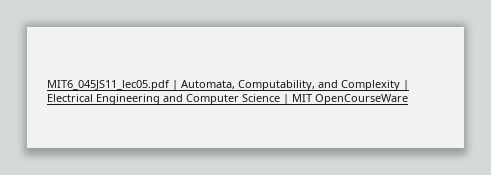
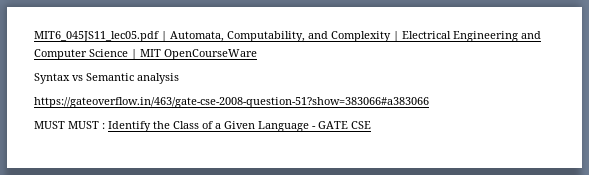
(408, 99) none -> [34,73,179,84] [34,97,429,108] [34,121,371,132] // Syntax vs Semantic analysis // https://gateoverflow.in/463/gate-cse-2008-question-51?show=383066#a383066 // MUST MUST : Identify the Class of a Given Language - GATE CSE

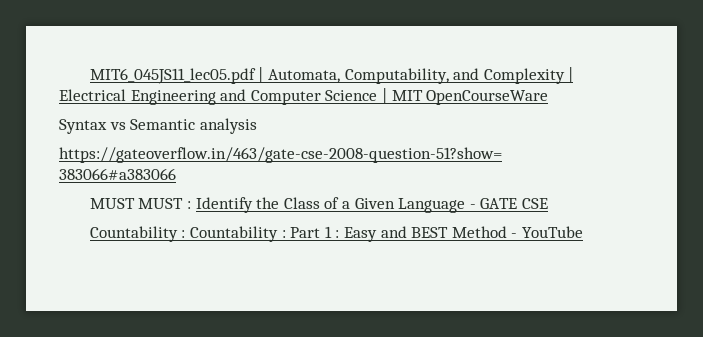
(371, 125) none -> [89,226,583,242] // Countability : Countability : Part 1 : Easy and BEST Method - YouTube

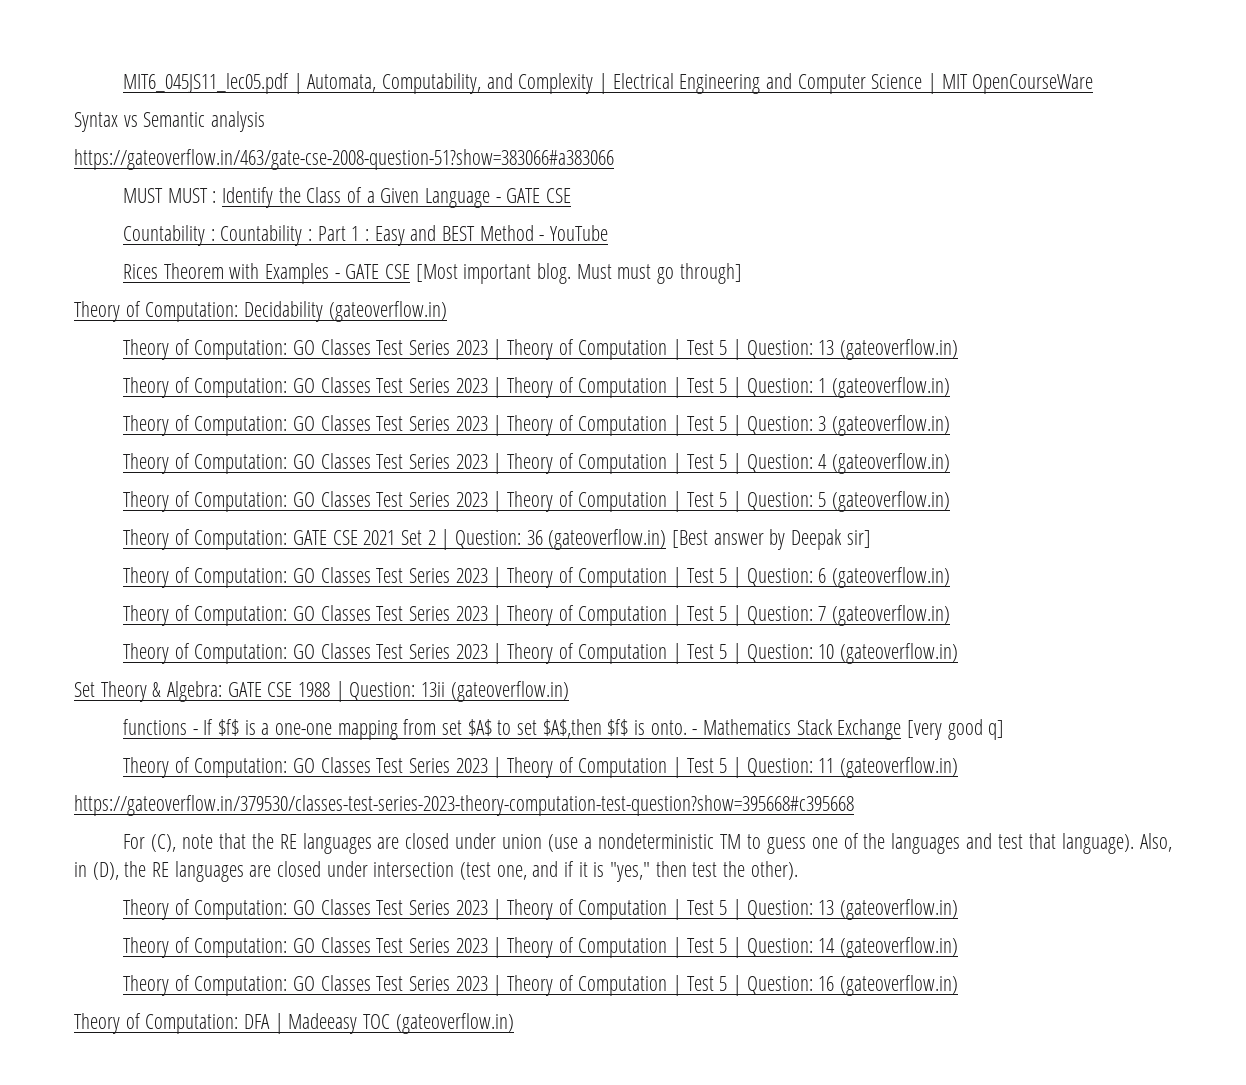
(583, 232) none -> [122,263,742,284] [74,301,447,322] [122,339,959,360] [122,377,951,398] [122,415,951,436] [122,453,951,474] [122,491,951,512] [122,529,871,550] [122,567,951,588] [122,605,951,626] [122,643,959,664] [74,681,569,702] [122,719,1005,740] [122,757,959,778] [74,795,854,816] [122,833,1173,854] [74,861,798,882] [122,899,959,920] [122,937,959,958] [122,975,959,996] [74,1013,514,1034] // Rices Theorem with Examples - GATE CSE [Most important blog. Must must go through] // Theory of Computation: Decidability (gateoverflow.in) // Theory of Computation: GO Classes Test Series 2023 | Theory of Computation | Test 5 | Question: 13 (gateoverflow.in) // Theory of Computation: GO Classes Test Series 2023 | Theory of Computation | Test 5 | Question: 1 (gateoverflow.in) // Theory of Computation: GO Classes Test Series 2023 | Theory of Computation | Test 5 | Question: 3 (gateoverflow.in) // Theory of Computation: GO Classes Test Series 2023 | Theory of Computation | Test 5 | Question: 4 (gateoverflow.in) // Theory of Computation: GO Classes Test Series 2023 | Theory of Computation | Test 5 | Question: 5 (gateoverflow.in) // Theory of Computation: GATE CSE 2021 Set 2 | Question: 36 (gateoverflow.in) [Best answer by Deepak sir] // Theory of Computation: GO Classes Test Series 2023 | Theory of Computation | Test 5 | Question: 6 (gateoverflow.in) // Theory of Computation: GO Classes Test Series 2023 | Theory of Computation | Test 5 | Question: 7 (gateoverflow.in) // Theory of Computation: GO Classes Test Series 2023 | Theory of Computation | Test 5 | Question: 10 (gateoverflow.in) // Set Theory & Algebra: GATE CSE 1988 | Question: 13ii (gateoverflow.in) // functions - If $f$ is a one-one mapping from set $A$ to set $A$,then $f$ is onto. - Mathematics Stack Exchange [very good q] // Theory of Computation: GO Classes Test Series 2023 | Theory of Computation | Test 5 | Question: 11 (gateoverflow.in) // https://gateoverflow.in/379530/classes-test-series-2023-theory-computation-test-question?show=395668#c395668 // For (C), note that the RE languages are closed under union (use a nondeterministic TM to guess one of the languages and test that language). Also, in (D), the RE languages are closed under intersection (test one, and if it is "yes," then test the other). // Theory of Computation: GO Classes Test Series 2023 | Theory of Computation | Test 5 | Question: 13 (gateoverflow.in) // Theory of Computation: GO Classes Test Series 2023 | Theory of Computation | Test 5 | Question: 14 (gateoverflow.in) // Theory of Computation: GO Classes Test Series 2023 | Theory of Computation | Test 5 | Question: 16 (gateoverflow.in) // Theory of Computation: DFA | Madeeasy TOC (gateoverflow.in)

